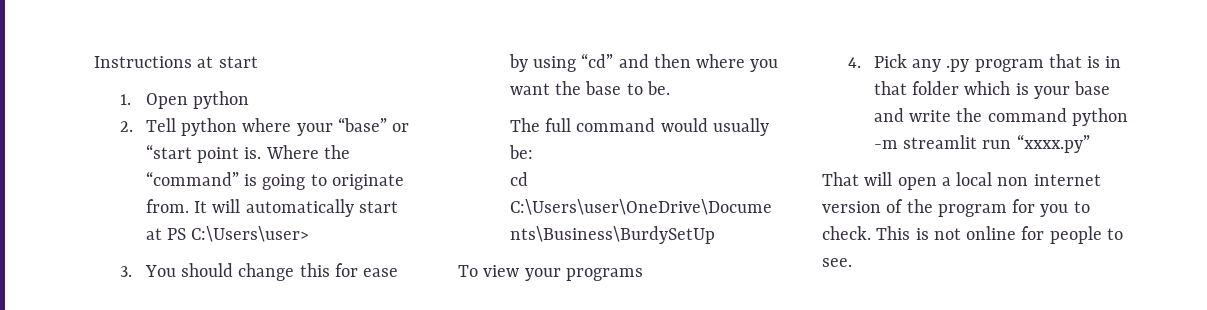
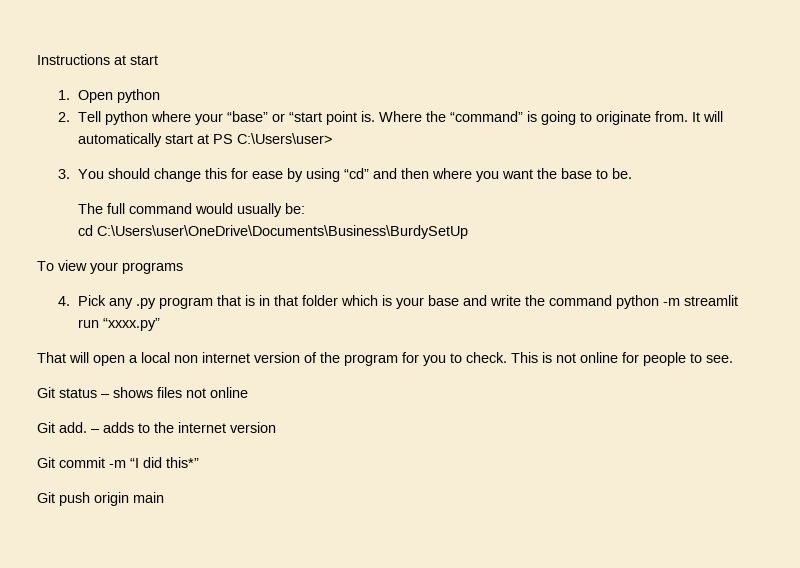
(852, 262) none -> [37,387,248,398] [37,422,276,433] [37,457,199,468] [37,492,164,506] // Git status – shows files not online // Git add. – adds to the internet version // Git commit -m “I did this*” // Git push origin main

